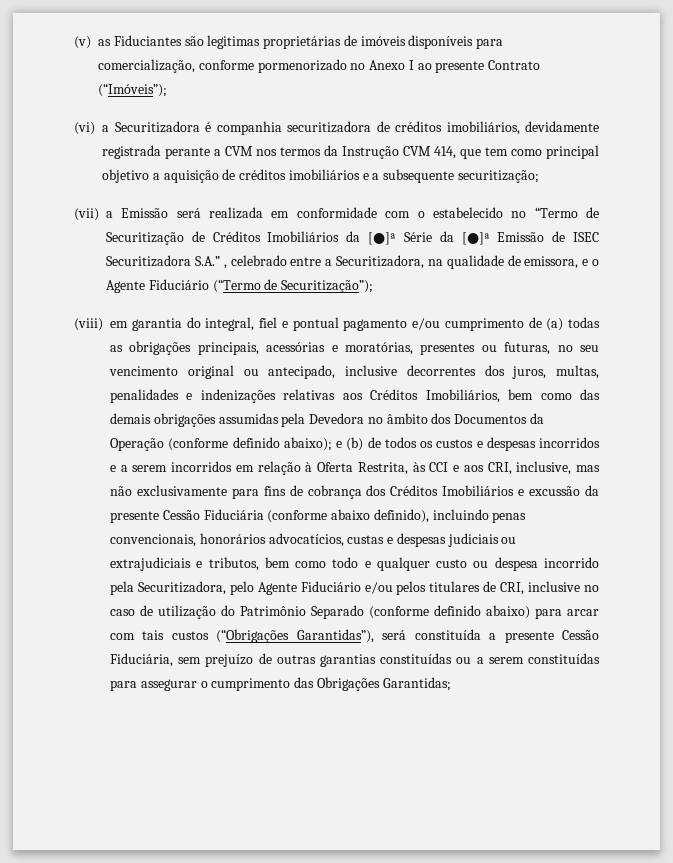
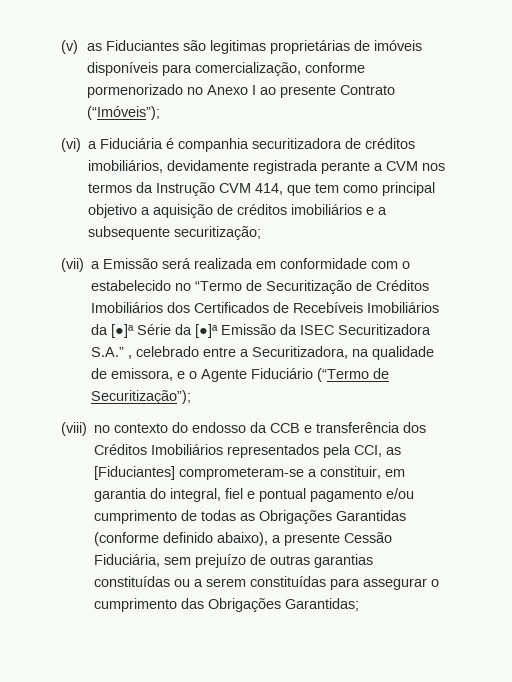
[114,121,200,133] Securitizadora -> [100,138,164,149] Fiduciária
(340, 236) none -> [167,302,440,313] dos Certificados de Recebíveis Imobiliários
[552,231,566,242] de -> [280,324,298,335] da
(103, 324) none -> [94,422,427,433] [94,444,402,458] [94,466,382,480] no contexto do endosso da CCB e transferência dos Créditos Imobiliários representados pela CCI, as [Fiduciantes] comprometeram-se a constituir,
[546,318,564,331] (a) -> (198, 515) none
[129,341,599,355] [109,365,599,379] [110,389,601,403] [110,413,545,427] [110,437,600,451] [110,461,600,475] [110,485,599,499] [110,509,527,523] [110,533,517,547] [110,557,599,571] [110,581,599,595] [110,605,599,619] [110,629,481,643] obrigações principais, acessórias e moratórias, presentes ou futuras, no seu vencimento original ou antecipado, inclusive decorrentes dos juros, multas, penalidades e indenizações relativas aos Créditos Imobiliários, bem como das demais obrigações assumidas pela Devedora no âmbito dos Documentos da Operação (conforme definido abaixo); e (b) de todos os custos e despesas incorridos e a serem incorridos em relação à Oferta Restrita, às CCI e aos CRI, inclusive, mas não exclusivamente para fins de cobrança dos Créditos Imobiliários e excussão da presente Cessão Fiduciária (conforme abaixo definido), incluindo penas convencionais, honorários advocatícios, custas e despesas judiciais ou extrajudiciais e tributos, bem como todo e qualquer custo ou despesa incorrido pela Securitizadora, pelo Agente Fiduciário e/ou pelos titulares de CRI, inclusive no caso de utilização do Patrimônio Separado (conforme definido abaixo) para arcar com tais custos (“Obrigações Garantidas”), será constituída -> [259,510,407,524] [94,532,269,546] Obrigações Garantidas (conforme definido abaixo),

